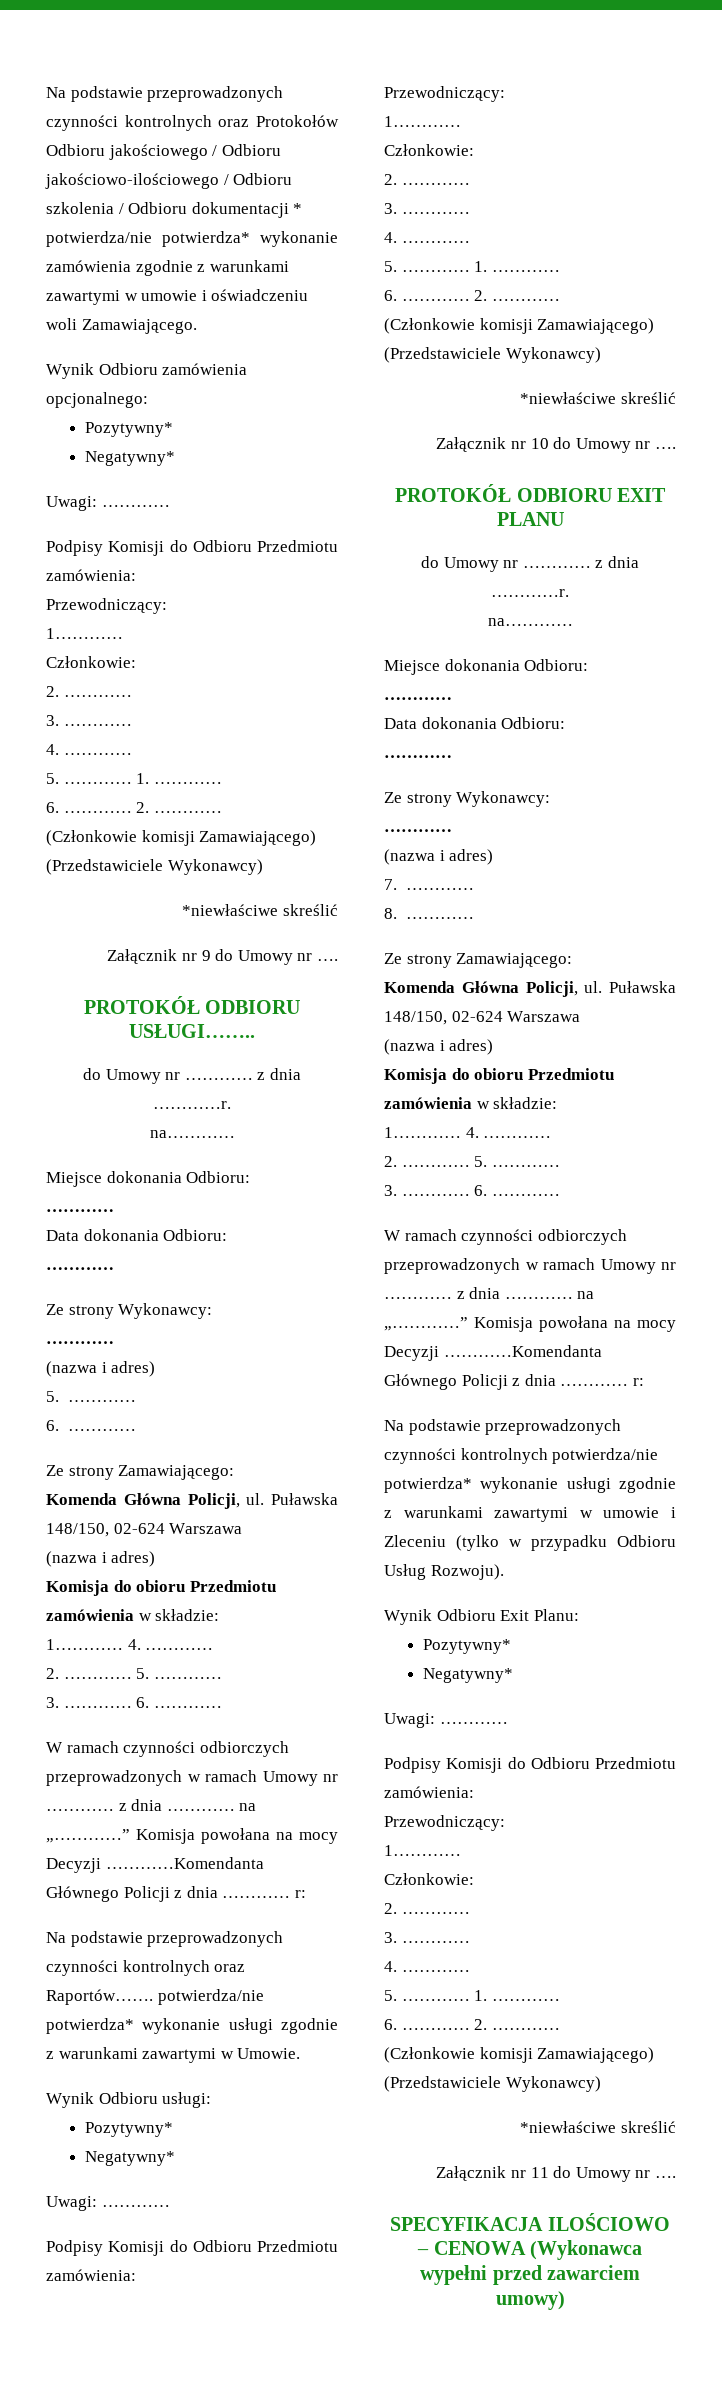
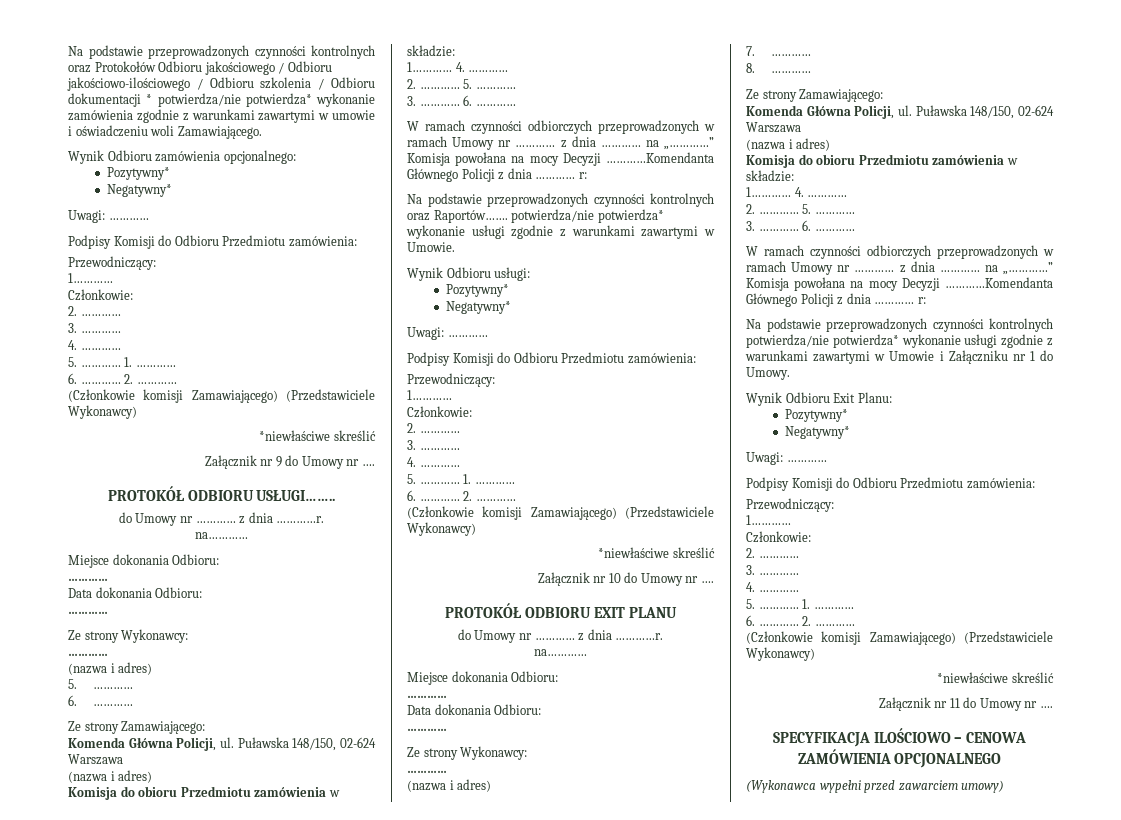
[603,1507,676,1518] [384,1535,676,1551] [384,1564,504,1580] umowie i Zleceniu (tylko w przypadku Odbioru Usług Rozwoju). -> [889,350,1053,364] [746,367,790,380] Umowie i Załączniku nr 1 do Umowy.
(526, 2248) none -> [797,749,1002,768] ZAMÓWIENIA OPCJONALNEGO //

